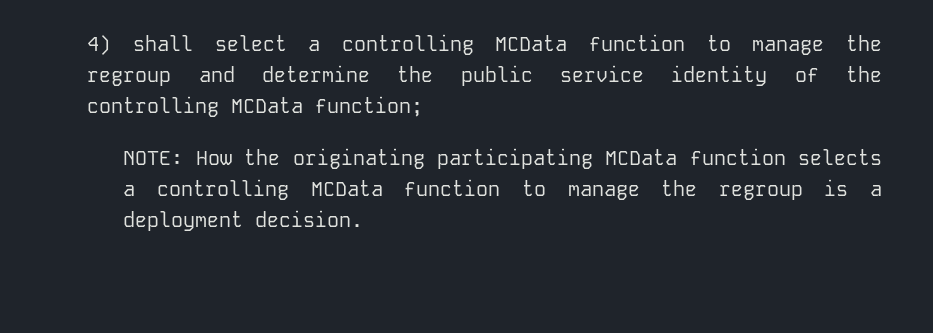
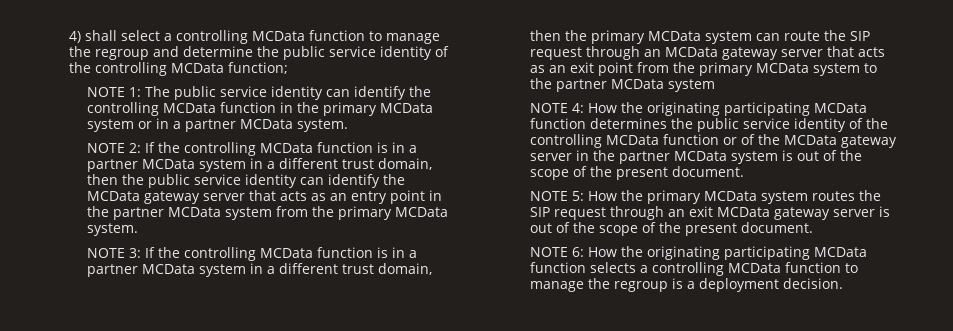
[123,151,184,165] NOTE: -> [87,86,432,100] [87,102,434,116] [87,118,349,132] [87,142,418,156] [87,158,433,172] [87,174,406,188] [87,190,443,204] [87,206,449,220] [87,223,139,236] [87,247,418,261] [87,263,433,277] [530,30,871,44] [530,46,886,60] [530,62,878,76] [530,78,716,92] [530,102,868,116] [530,118,889,132] [530,134,898,148] [530,150,863,164] [530,166,745,180] [530,190,882,204] [530,206,891,220] [530,222,814,236] [530,247,585,257] NOTE 1: The public service identity can identify the controlling MCData function in the primary MCData system or in a partner MCData system. // NOTE 2: If the controlling MCData function is in a partner MCData system in a different trust domain, then the public service identity can identify the MCData gateway server that acts as an entry point in the partner MCData system from the primary MCData system. // NOTE 3: If the controlling MCData function is in a partner MCData system in a different trust domain, then the primary MCData system can route the SIP request through an MCData gateway server that acts as an exit point from the primary MCData system to the partner MCData system // NOTE 4: How the originating participating MCData function determines the public service identity of the controlling MCData function or of the MCData gateway server in the partner MCData system is out of the scope of the present document. // NOTE 5: How the primary MCData system routes the SIP request through an exit MCData gateway server is out of the scope of the present document. // NOTE 6:

